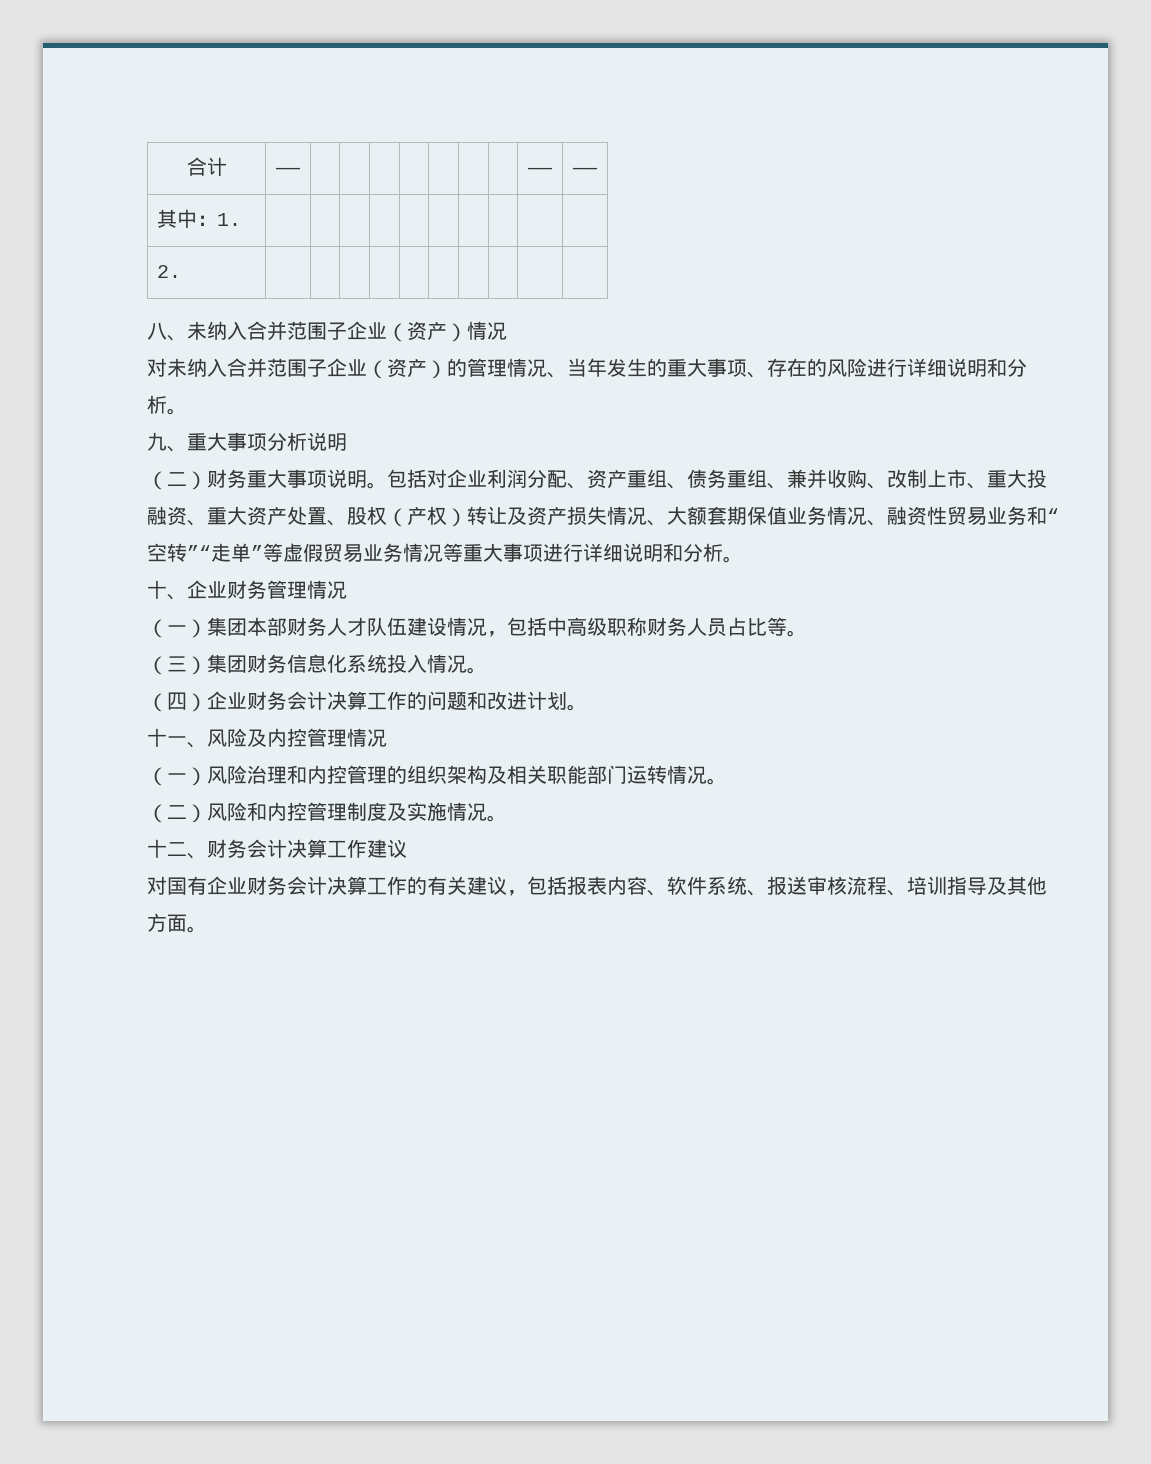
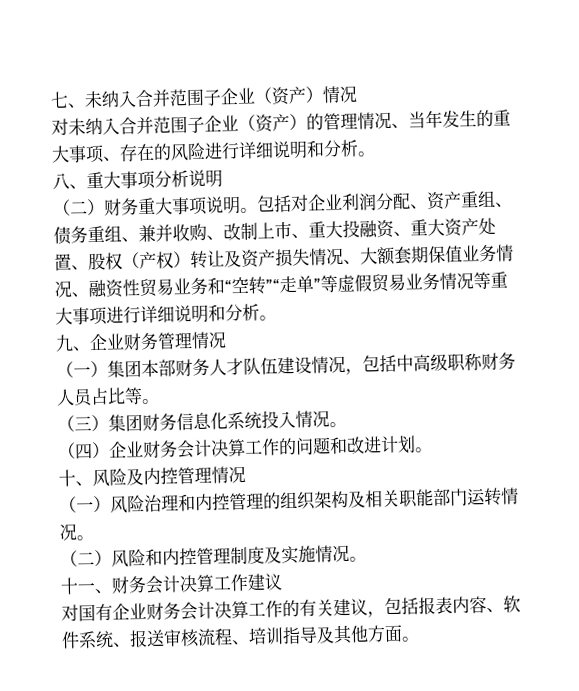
[186,157,227,176] [275,167,301,174] [527,167,553,174] [572,167,598,174] [156,209,241,228] [156,265,181,278] [147,322,167,340] 合计 | —— | | | | | | | | —— | —— // 其中：1. | | | | | | | | | | // 2. | | | | | | | | | | // 八 -> [50,91,69,108] 七
[147,432,167,451] 九 -> [52,172,70,190] 八
[147,580,167,599] 十 -> [55,334,74,352] 九
[167,736,187,745] 一 -> (76, 478) none
[167,842,187,856] 二 -> [77,582,96,593] 一

